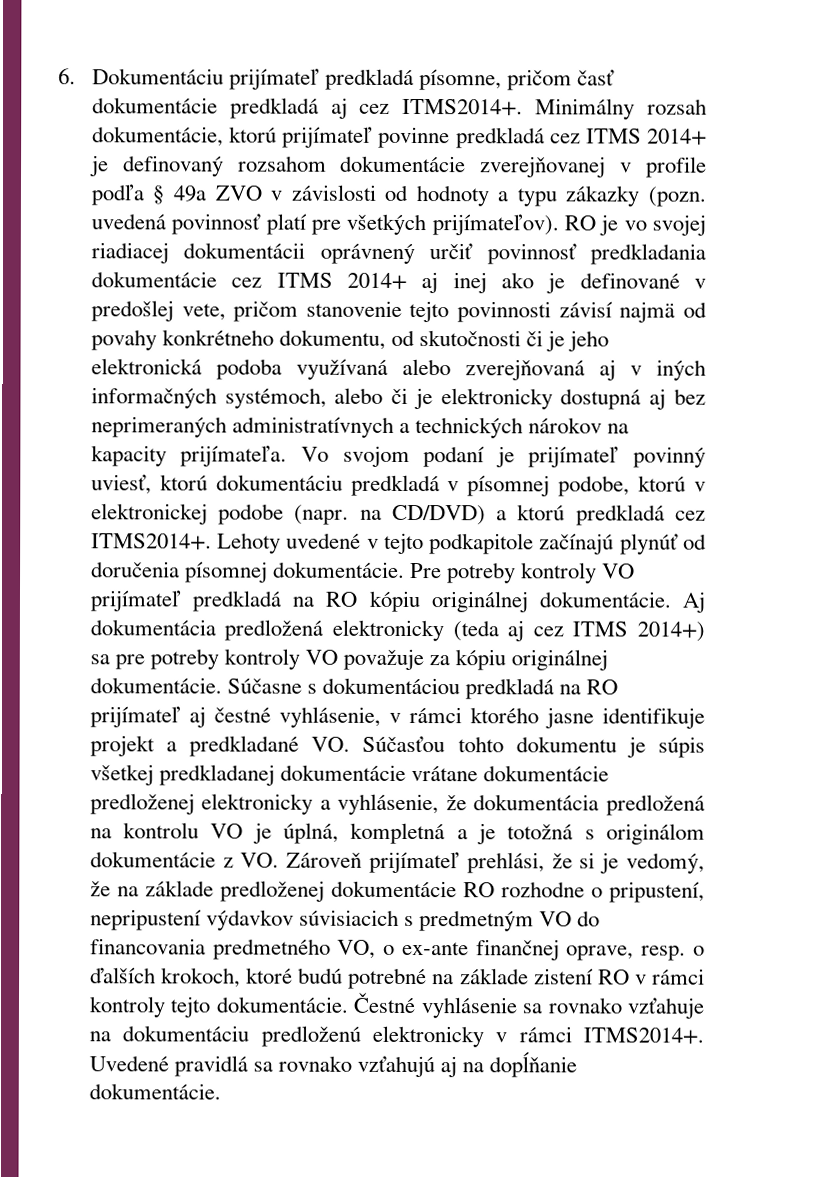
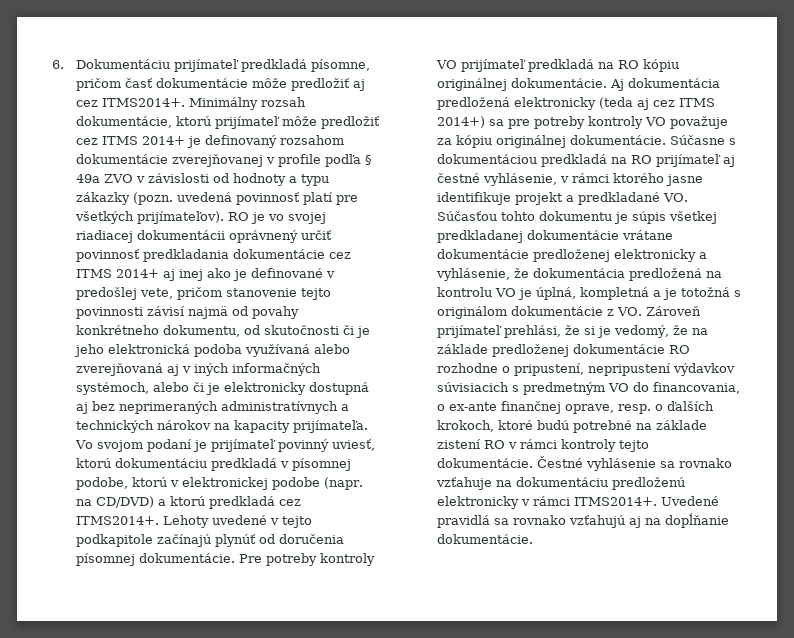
[229,97,319,119] predkladá -> [252,78,351,91] môže predložiť
[378,126,545,149] povinne predkladá -> [282,116,381,129] môže predložiť
[89,938,377,960] financovania predmetného VO, -> [653,382,741,394] financovania,

